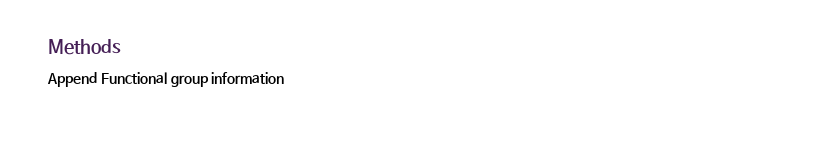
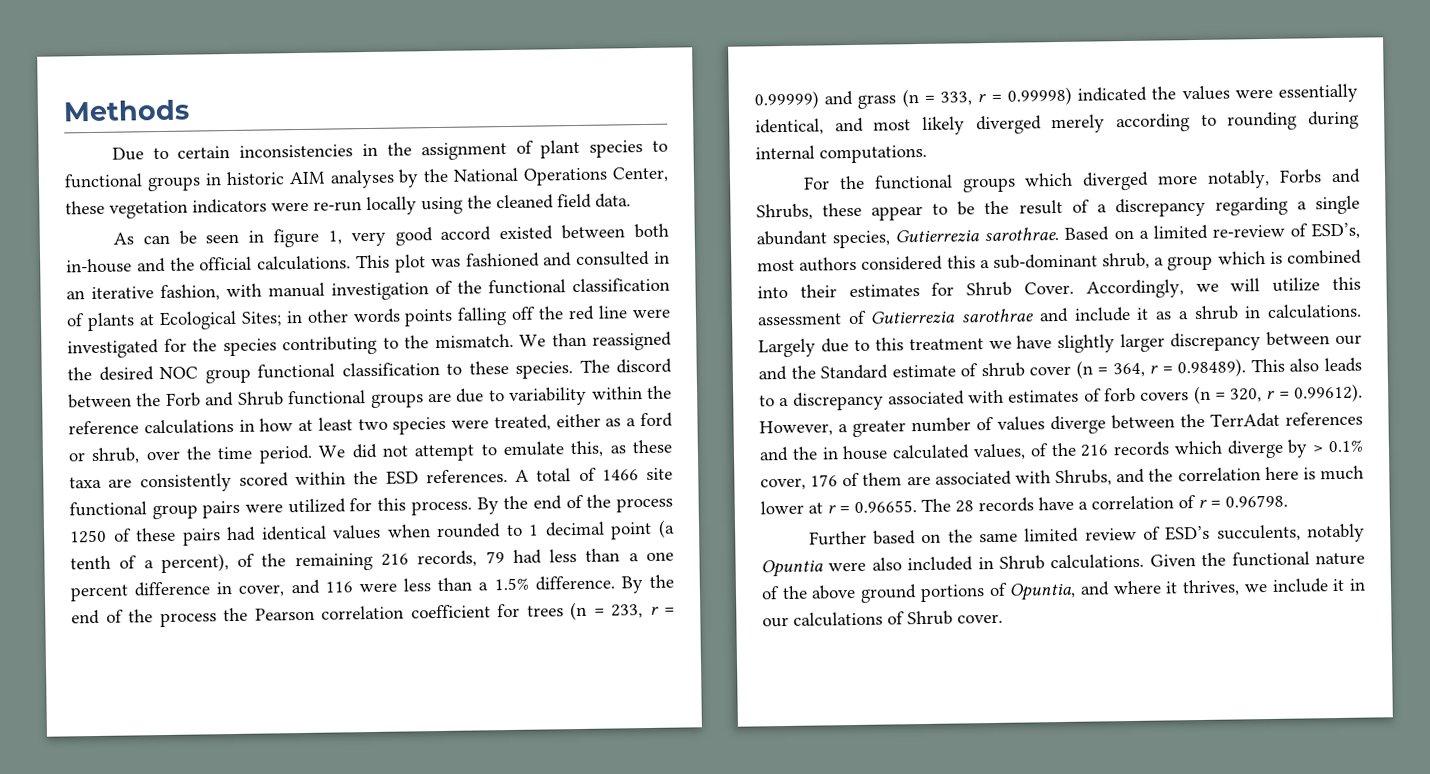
[47,72,285,87] Append Functional group information -> [111,139,668,161] [64,166,669,192] [65,193,631,219] [112,223,669,248] [66,250,670,274] [66,277,670,302] [66,305,671,332] [67,331,672,359] [67,358,672,384] [68,385,672,409] [68,412,673,435] [68,439,672,465] [69,467,673,493] [69,494,673,520] [70,519,675,546] [70,548,674,574] [70,574,674,602] [71,601,675,628] [754,83,1358,110] [755,110,1359,136] [755,144,927,164] [802,168,1361,193] [756,195,1360,221] [756,222,1360,249] [757,249,1362,272] [757,276,1361,299] [757,303,1362,326] [758,331,1362,358] [758,357,1362,381] [759,383,1363,411] [759,411,1363,438] [759,439,1364,462] [760,465,1364,491] [760,494,1288,515] [808,523,1365,546] [761,551,1365,578] [761,578,1366,603] [762,610,1003,628] Due to certain inconsistencies in the assignment of plant species to functional groups in historic AIM analyses by the National Operations Center, these vegetation indicators were re-run locally using the cleaned field data. // As can be seen in figure 1, very good accord existed between both in-house and the official calculations. This plot was fashioned and consulted in an iterative fashion, with manual investigation of the functional classification of plants at Ecological Sites; in other words points falling off the red line were investigated for the species contributing to the mismatch. We than reassigned the desired NOC group functional classification to these species. The discord between the Forb and Shrub functional groups are due to variability within the reference calculations in how at least two species were treated, either as a ford or shrub, over the time period. We did not attempt to emulate this, as these taxa are consistently scored within the ESD references. A total of 1466 site functional group pairs were utilized for this process. By the end of the process 1250 of these pairs had identical values when rounded to 1 decimal point (a tenth of a percent), of the remaining 216 records, 79 had less than a one percent difference in cover, and 116 were less than a 1.5% difference. By the end of the process the Pearson correlation coefficient for trees (n = 233, r = 0.99999) and grass (n = 333, r = 0.99998) indicated the values were essentially identical, and most likely diverged merely according to rounding during internal computations. // For the functional groups which diverged more notably, Forbs and Shrubs, these appear to be the result of a discrepancy regarding a single abundant species, Gutierrezia sarothrae. Based on a limited re-review of ESD’s, most authors considered this a sub-dominant shrub, a group which is combined into their estimates for Shrub Cover. Accordingly, we will utilize this assessment of Gutierrezia sarothrae and include it as a shrub in calculations. Largely due to this treatment we have slightly larger discrepancy between our and the Standard estimate of shrub cover (n = 364, r = 0.98489). This also leads to a discrepancy associated with estimates of forb covers (n = 320, r = 0.99612). However, a greater number of values diverge between the TerrAdat references and the in house calculated values, of the 216 records which diverge by > 0.1% cover, 176 of them are associated with Shrubs, and the correlation here is much lower at r = 0.96655. The 28 records have a correlation of r = 0.96798. // Further based on the same limited review of ESD’s succulents, notably Opuntia were also included in Shrub calculations. Given the functional nature of the above ground portions of Opuntia, and where it thrives, we include it in our calculations of Shrub cover.

